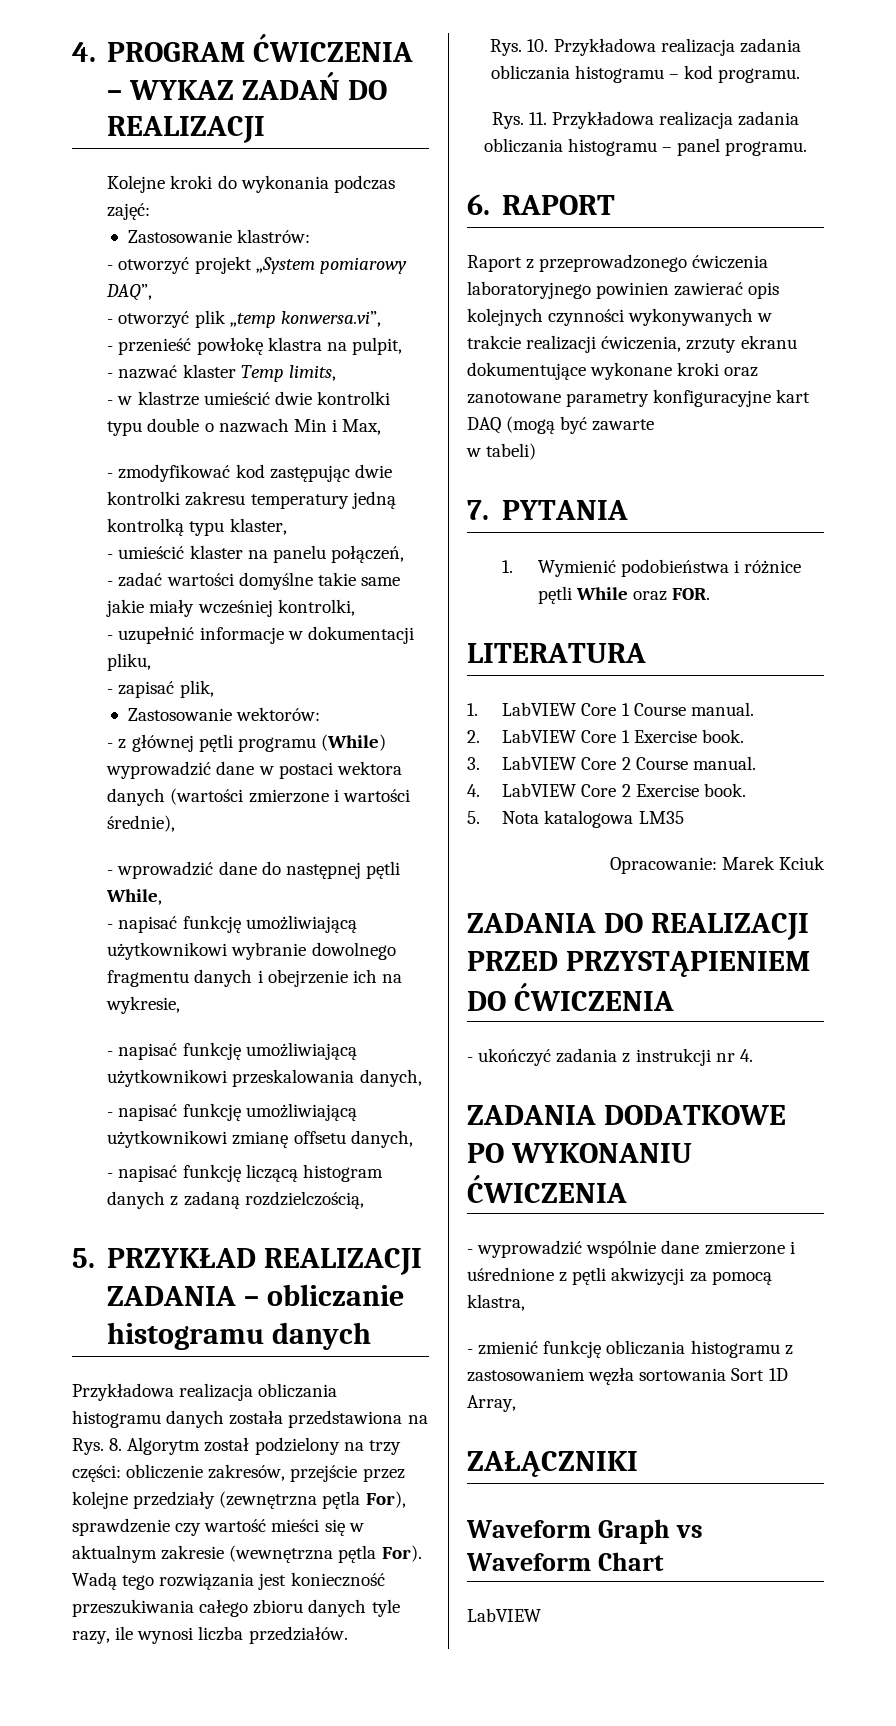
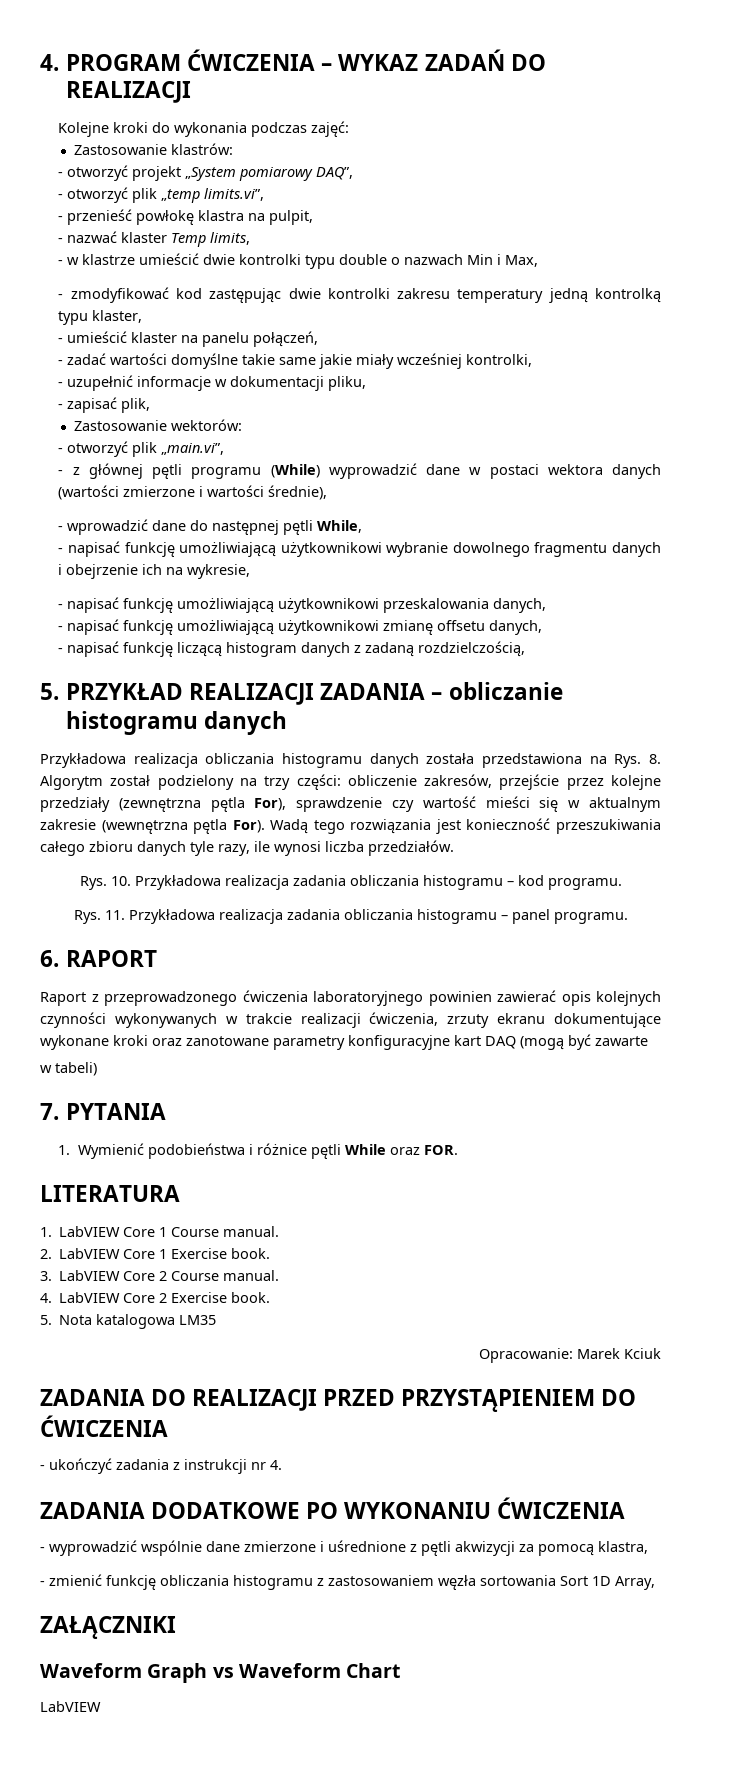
[280,311,381,327] konwersa.vi”, -> [204,188,265,201] limits.vi”,
(321, 714) none -> [58,441,225,457] // - otworzyć plik „main.vi”,

